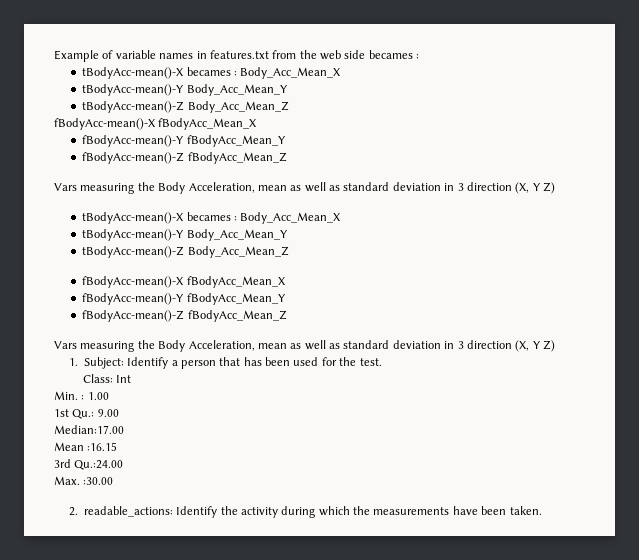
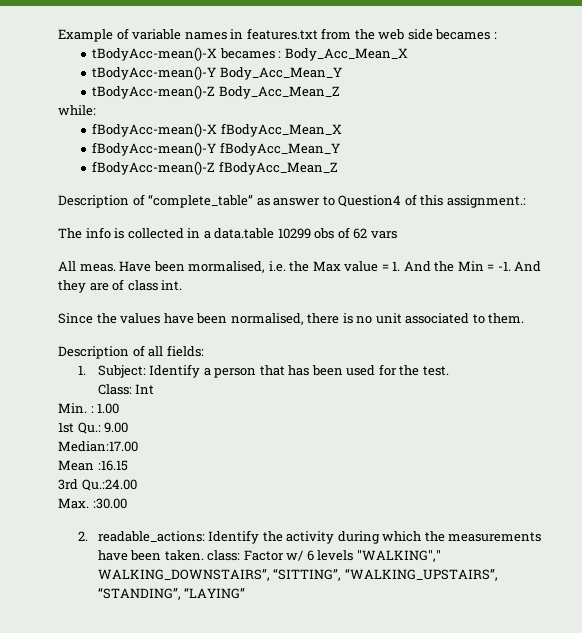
[54,118,258,130] [82,135,286,147] [82,152,287,164] [54,182,555,194] [82,212,342,224] [82,229,288,241] [82,246,289,258] [82,276,286,288] [82,293,286,305] [82,310,287,322] [54,340,555,352] fBodyAcc-mean()-X fBodyAcc_Mean_X // fBodyAcc-mean()-Y fBodyAcc_Mean_Y // fBodyAcc-mean()-Z fBodyAcc_Mean_Z // Vars measuring the Body Acceleration, mean as well as standard deviation in 3 direction (X, Y Z) // tBodyAcc-mean()-X becames : Body_Acc_Mean_X // tBodyAcc-mean()-Y Body_Acc_Mean_Y // tBodyAcc-mean()-Z Body_Acc_Mean_Z // fBodyAcc-mean()-X fBodyAcc_Mean_X // fBodyAcc-mean()-Y fBodyAcc_Mean_Y // fBodyAcc-mean()-Z fBodyAcc_Mean_Z // Vars measuring the Body Acceleration, mean as well as standard deviation in 3 direction (X, Y Z) -> [58,105,96,116] [92,123,342,137] [92,142,340,156] [92,161,338,175] [58,194,526,208] [58,227,397,239] [58,261,542,273] [58,279,183,293] [58,313,525,325] [58,345,204,359] while: // fBodyAcc-mean()-X fBodyAcc_Mean_X // fBodyAcc-mean()-Y fBodyAcc_Mean_Y // fBodyAcc-mean()-Z fBodyAcc_Mean_Z // Description of “complete_table” as answer to Question4 of this assignment.: // The info is collected in a data.table 10299 obs of 62 vars // All meas. Have been mormalised, i.e. the Max value = 1. And the Min = -1. And they are of class int. // Since the values have been normalised, there is no unit associated to them. // Description of all fields:
(542, 510) none -> [207,550,441,562] [97,568,498,581] [97,587,246,600] class: Factor w/ 6 levels "WALKING"," WALKING_DOWNSTAIRS”, “SITTING”, “WALKING_UPSTAIRS”, “STANDING”, “LAYING”

